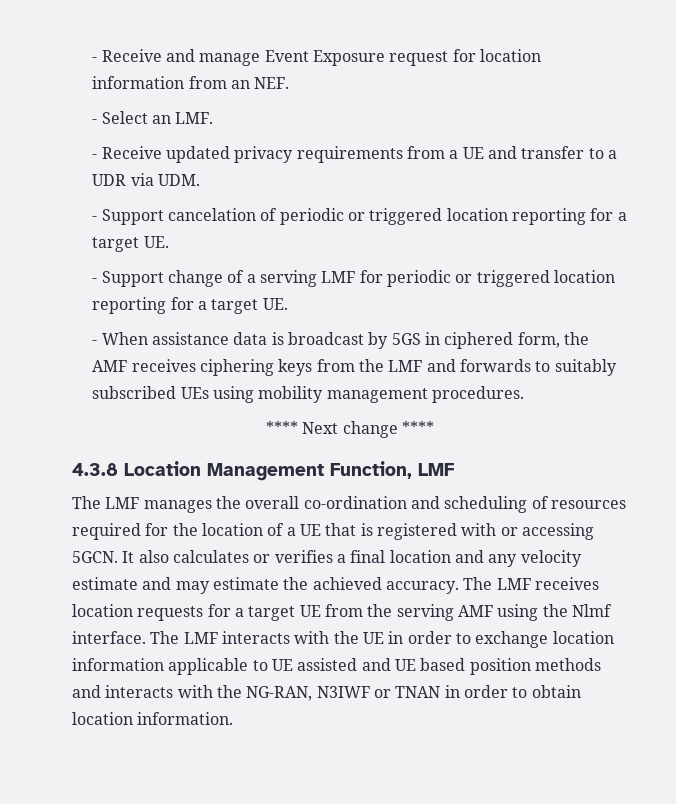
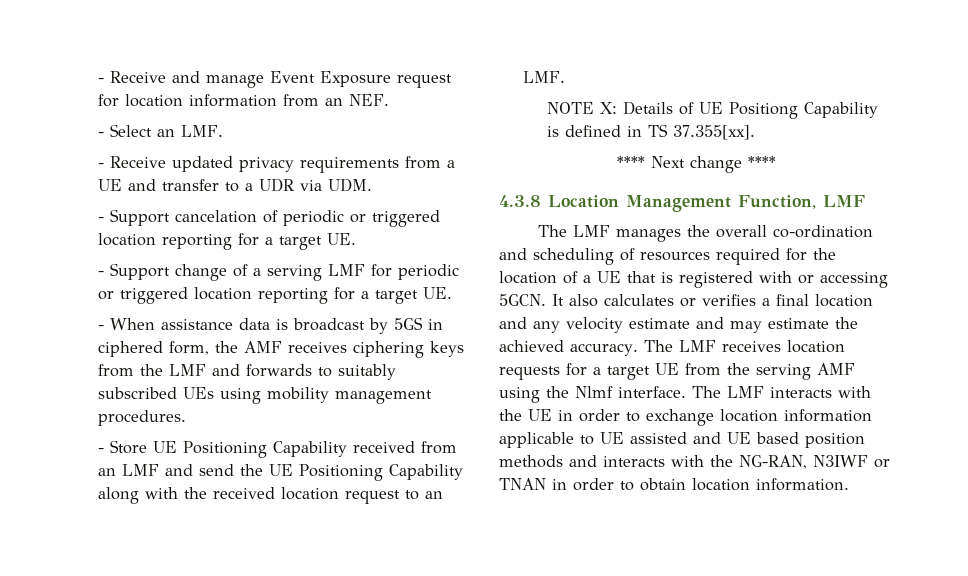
(525, 394) none -> [97,440,457,458] [97,464,463,481] [97,487,443,504] [522,71,565,83] [546,101,878,119] [546,124,755,140] // - Store UE Positioning Capability received from an LMF and send the UE Positioning Capability along with the received location request to an LMF. // NOTE X: Details of UE Positiong Capability is defined in TS 37.355[xx].

